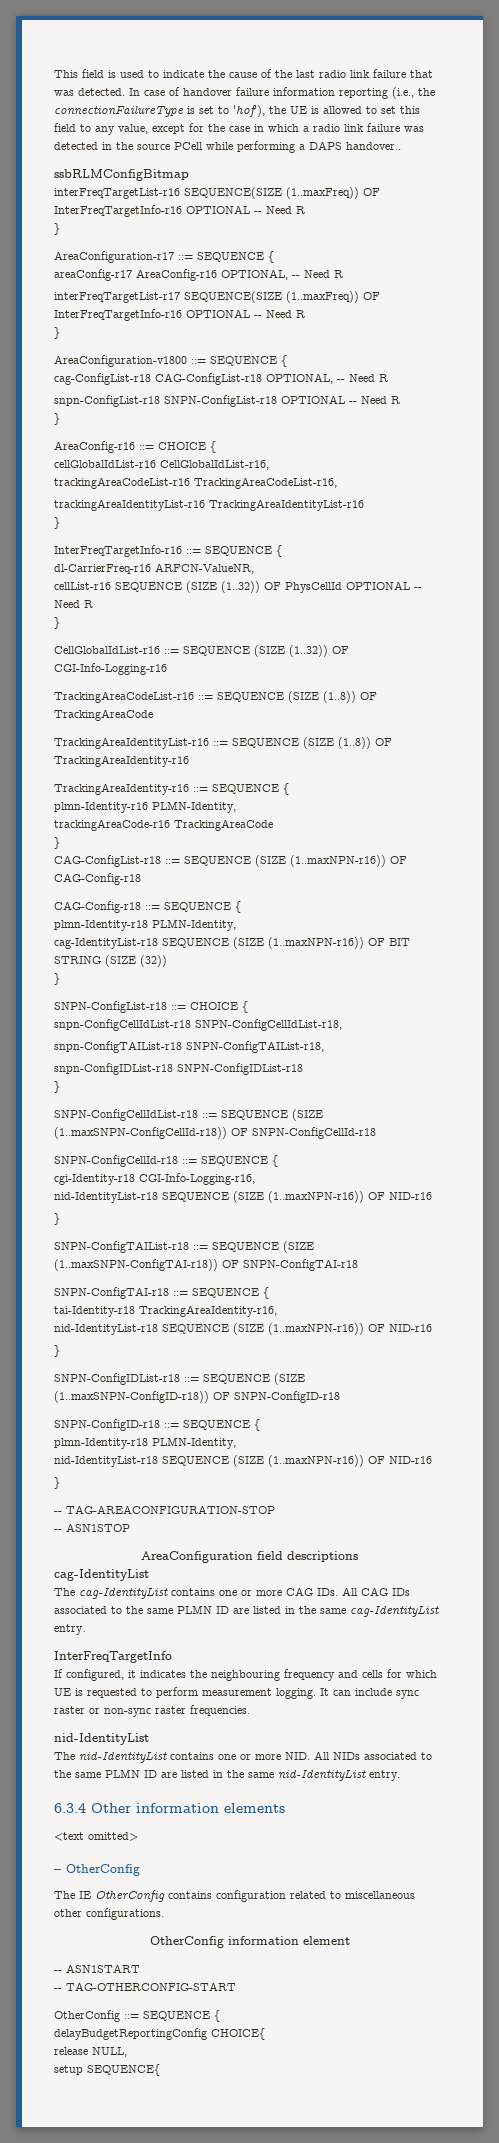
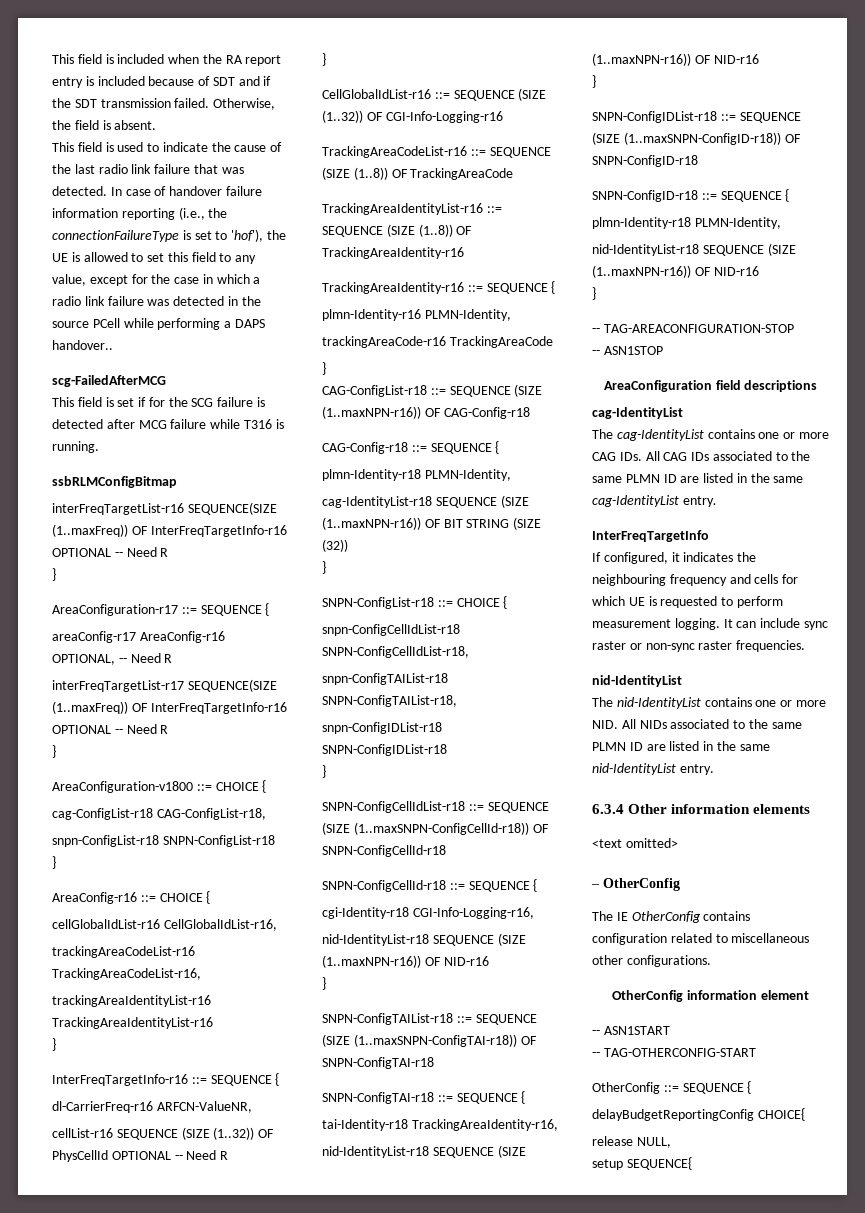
[54,69,116,78] This field is -> [52,54,282,66] [52,76,272,88] [52,98,276,110] [52,120,157,130] [52,142,114,152] This field is included when the RA report entry is included because of SDT and if the SDT transmission failed. Otherwise, the field is absent. // This field is
(401, 146) none -> [52,375,166,387] [52,397,266,407] [52,419,284,429] [52,441,99,453] // scg-FailedAfterMCG // This field is set if for the SCG failure is detected after MCG failure while T316 is running.
[210,356,277,366] SEQUENCE -> [215,782,259,791] CHOICE
[155,373,388,385] [54,395,400,407] CAG-ConfigList-r18 OPTIONAL, -- Need R // snpn-ConfigList-r18 SNPN-ConfigList-r18 OPTIONAL -- Need R -> [156,808,266,820] [52,835,275,847] CAG-ConfigList-r18, // snpn-ConfigList-r18 SNPN-ConfigList-r18

